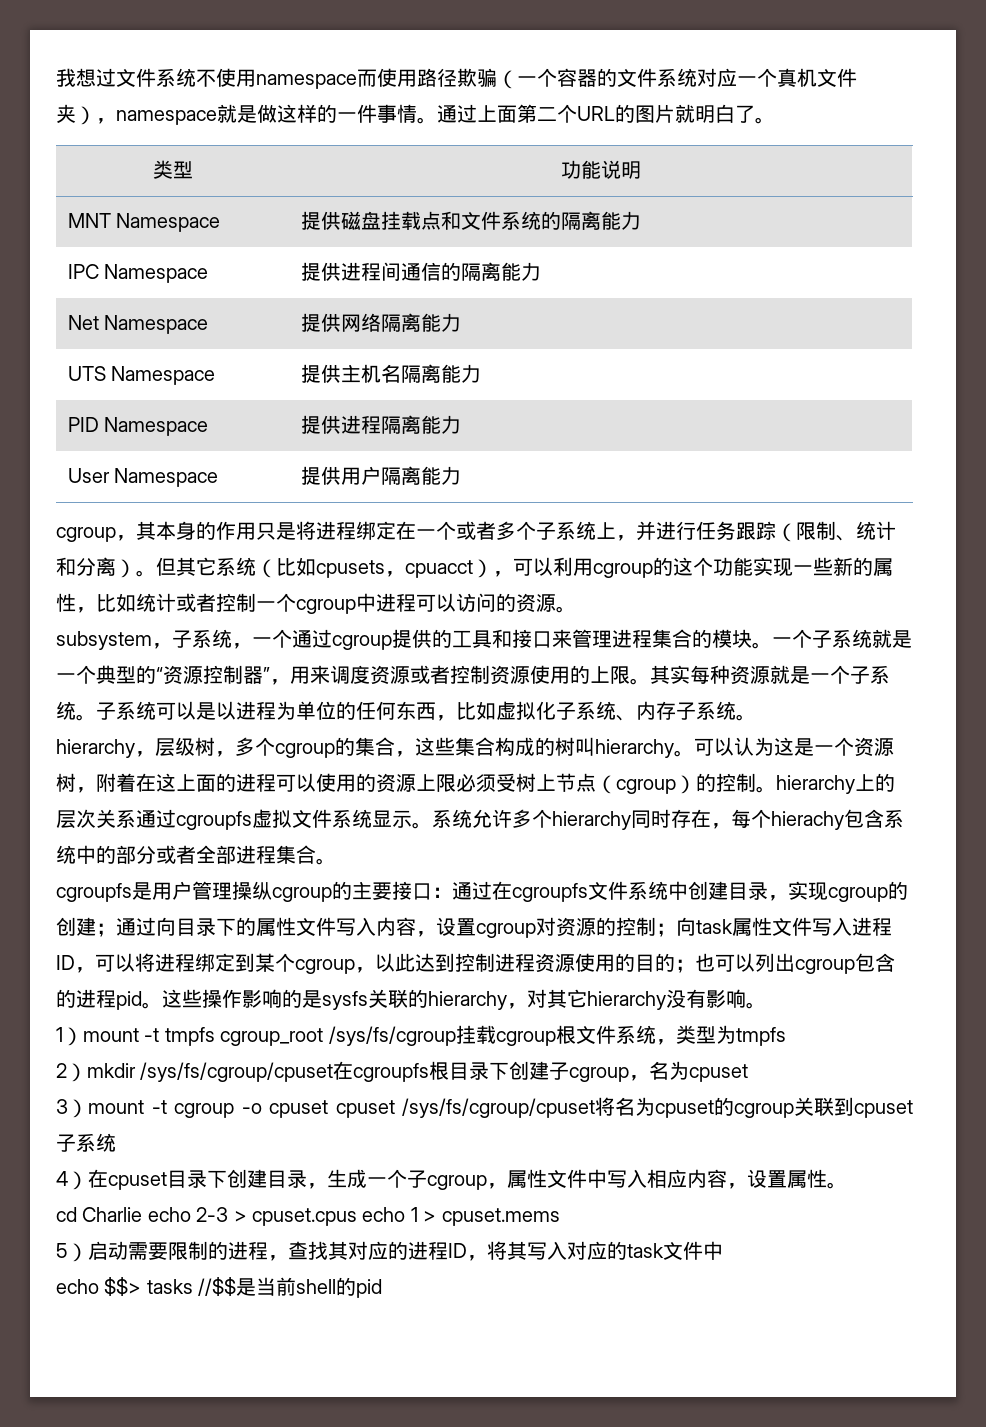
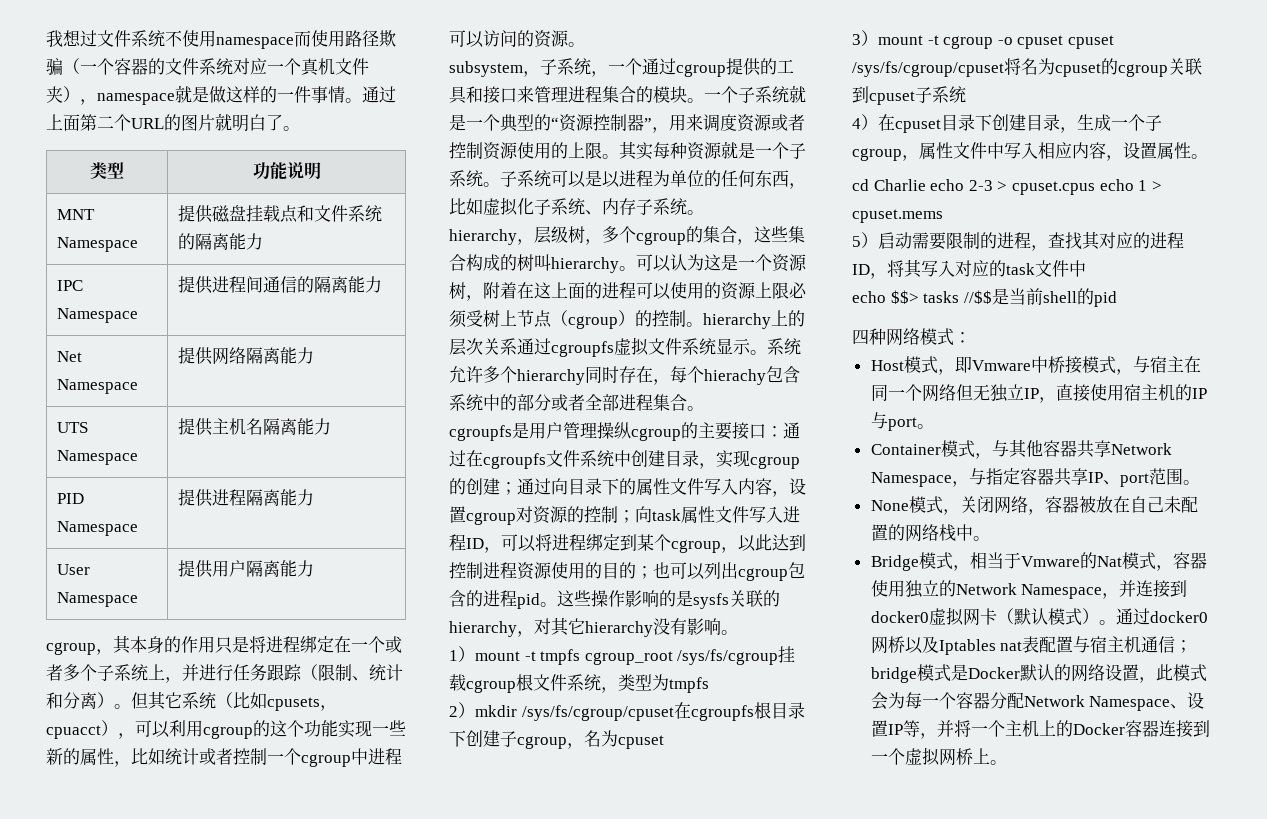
(383, 1288) none -> [852,328,971,346] [870,356,1201,375] [870,384,1207,403] [870,412,934,431] [870,439,1172,459] [870,468,1200,487] [870,496,1198,515] [870,524,990,542] [870,552,1207,571] [870,580,1188,599] [870,607,1208,626] [870,636,1193,655] [870,664,1207,683] [870,692,1205,711] [870,720,1210,739] [870,747,1007,766] // 四种网络模式： // Host模式，即Vmware中桥接模式，与宿主在同一个网络但无独立IP，直接使用宿主机的IP与port。 // Container模式，与其他容器共享Network Namespace，与指定容器共享IP、port范围。 // None模式，关闭网络，容器被放在自己未配置的网络栈中。 // Bridge模式，相当于Vmware的Nat模式，容器使用独立的Network Namespace，并连接到docker0虚拟网卡（默认模式）。通过docker0网桥以及Iptables nat表配置与宿主机通信；bridge模式是Docker默认的网络设置，此模式会为每一个容器分配Network Namespace、设置IP等，并将一个主机上的Docker容器连接到一个虚拟网桥上。

